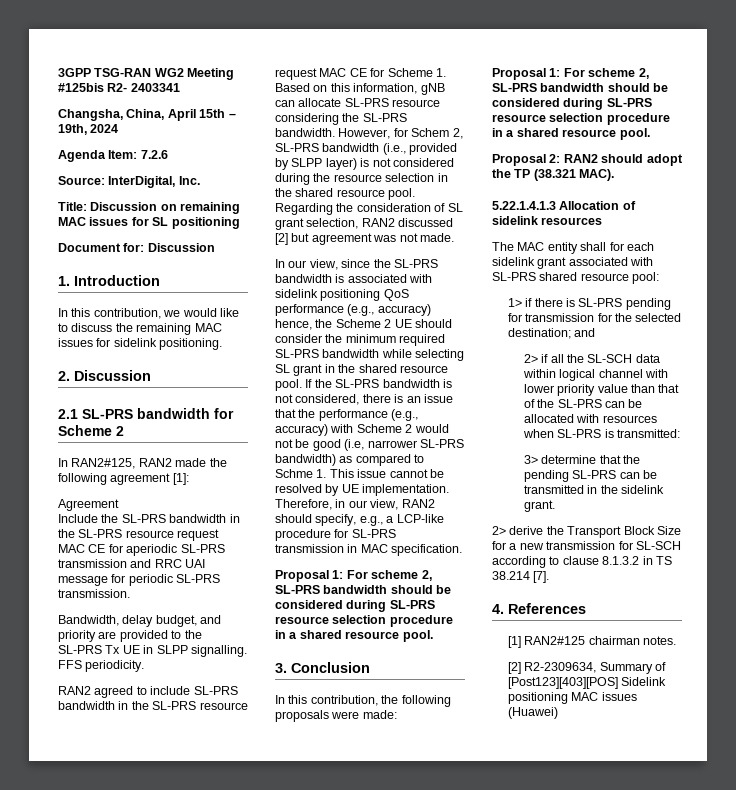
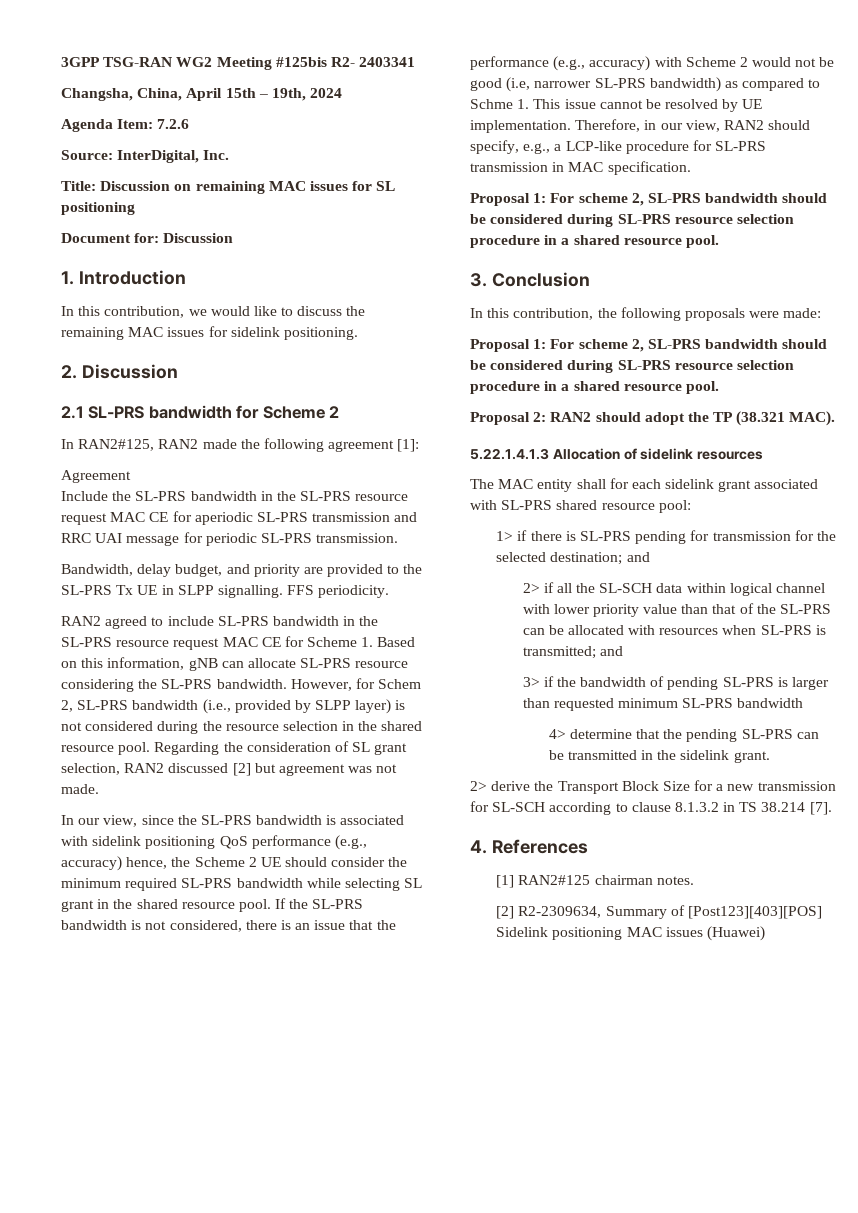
[616,429,680,438] transmitted: -> [522,646,623,659] transmitted; and
(538, 459) none -> [543,676,829,690] [522,698,804,711] [548,729,566,739] if the bandwidth of pending SL-PRS is larger than requested minimum SL-PRS bandwidth // 4>

